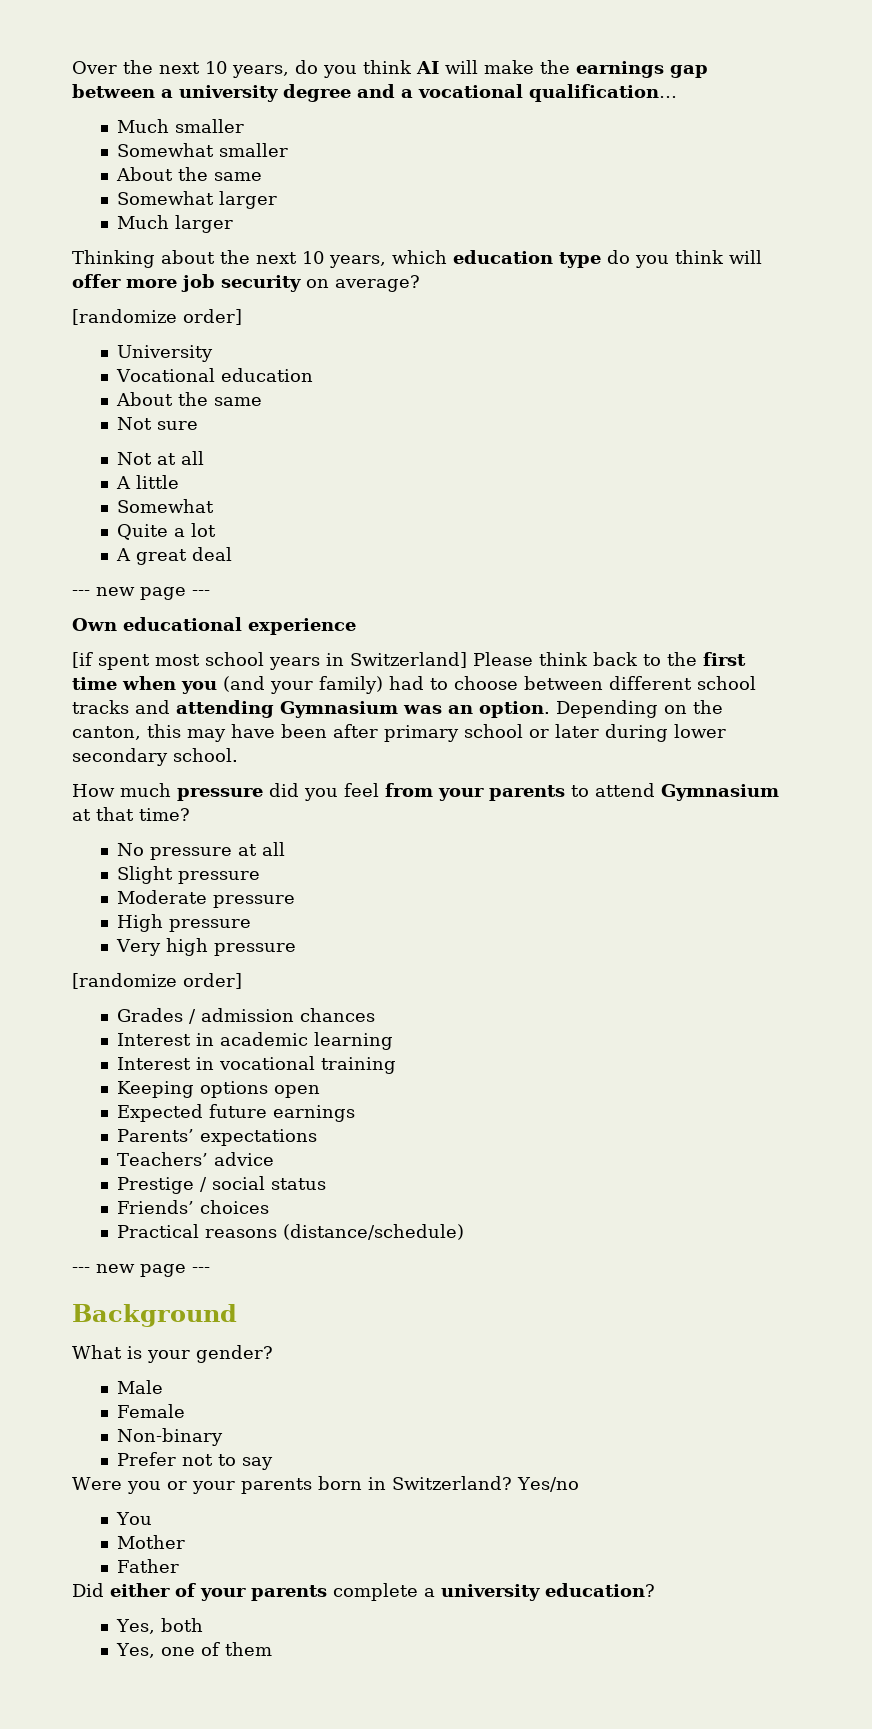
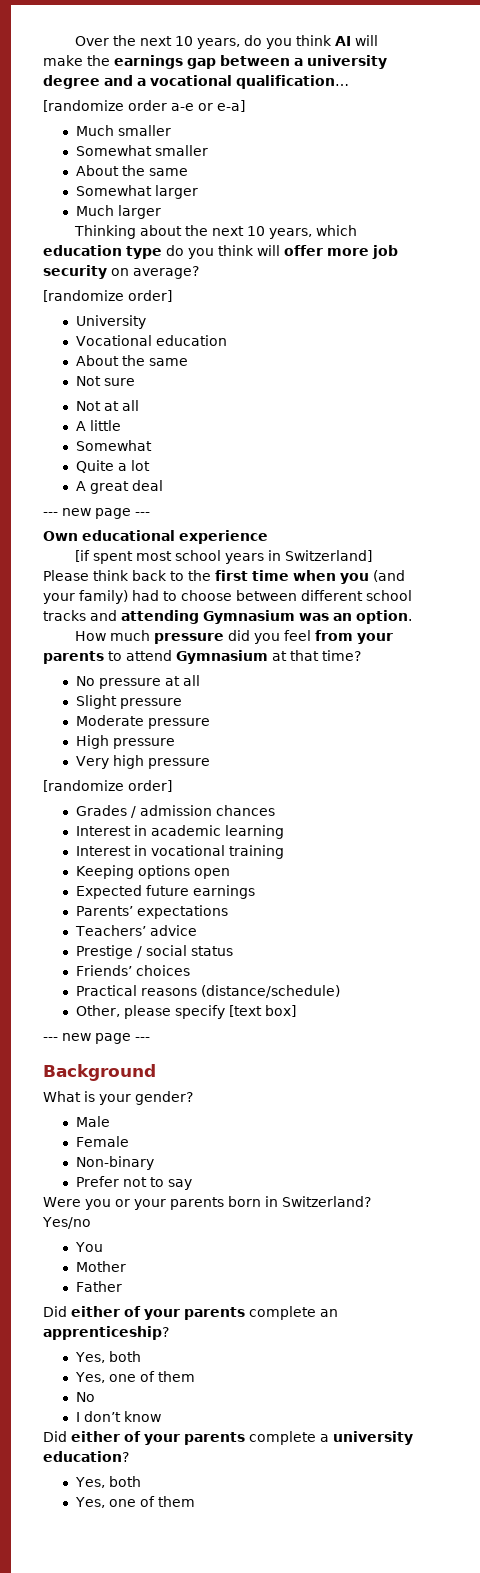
(677, 93) none -> [43,100,245,112] // [randomize order a-e or e-a]
[556,700,723,718] [72,724,726,742] [72,748,238,766] Depending on the canton, this may have been after primary school or later during lower secondary school. -> (412, 617) none
(464, 1232) none -> [75,1005,296,1019] // Other, please specify [text box]
(179, 1566) none -> [43,1306,338,1320] [43,1326,169,1340] [74,1351,141,1363] [74,1371,195,1383] [75,1392,95,1402] [75,1411,161,1422] // Did either of your parents complete an apprenticeship? // Yes, both // Yes, one of them // No // I don’t know

